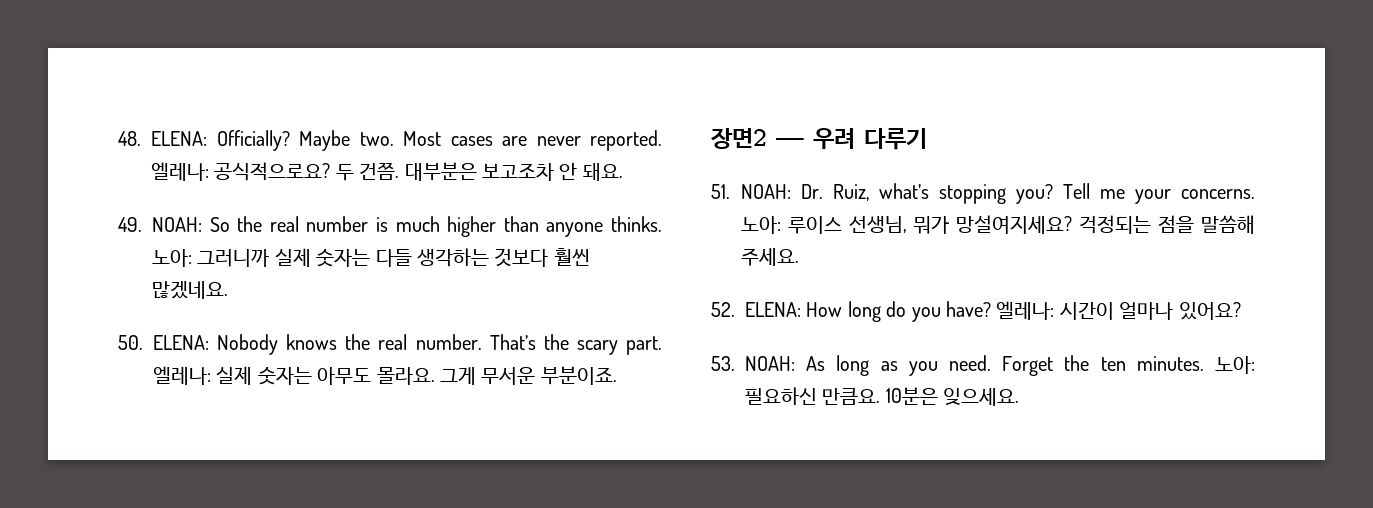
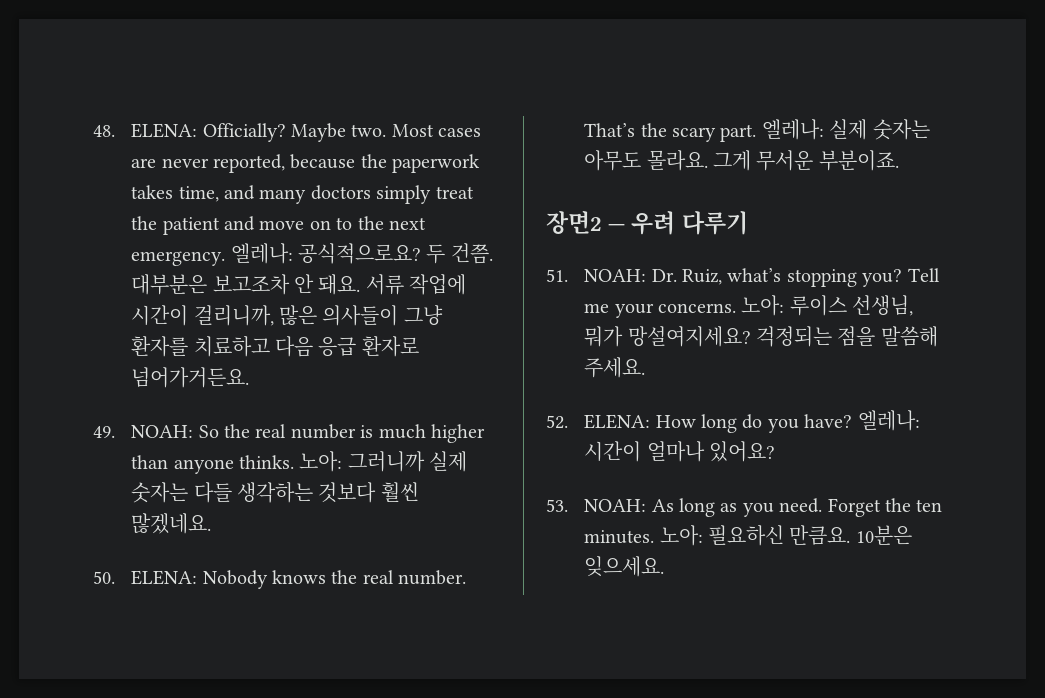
[590,130,662,151] reported. -> [213,154,481,173] [131,185,474,204] [131,216,427,235] [131,251,226,266] reported, because the paperwork takes time, and many doctors simply treat the patient and move on to the next emergency.
(623, 172) none -> [365,274,467,295] [131,305,443,326] [131,336,419,357] [131,367,250,388] 서류 작업에 시간이 걸리니까, 많은 의사들이 그냥 환자를 치료하고 다음 응급 환자로 넘어가거든요.

